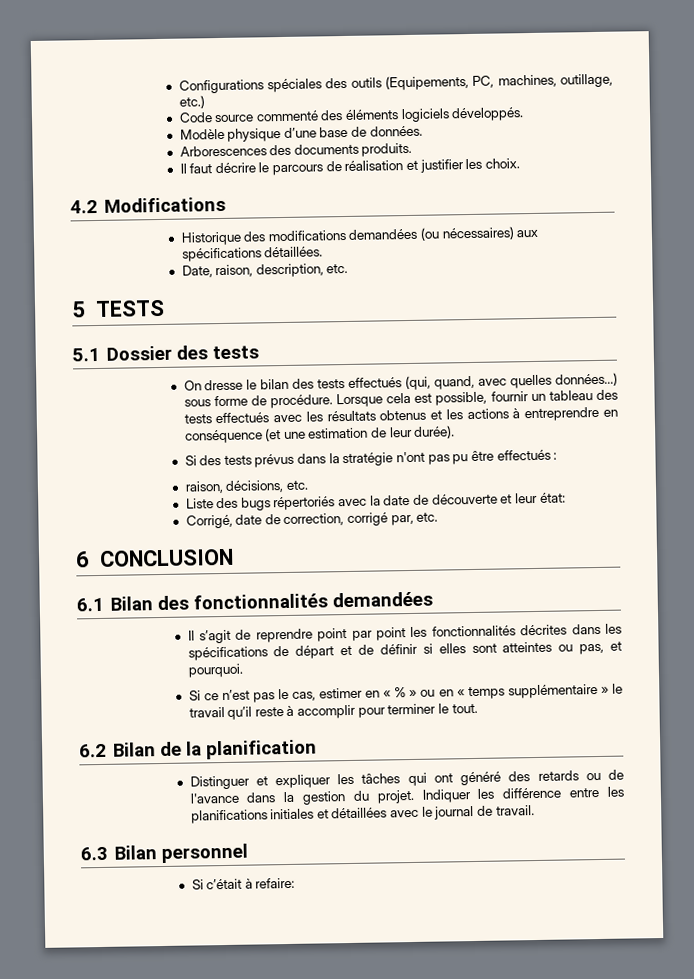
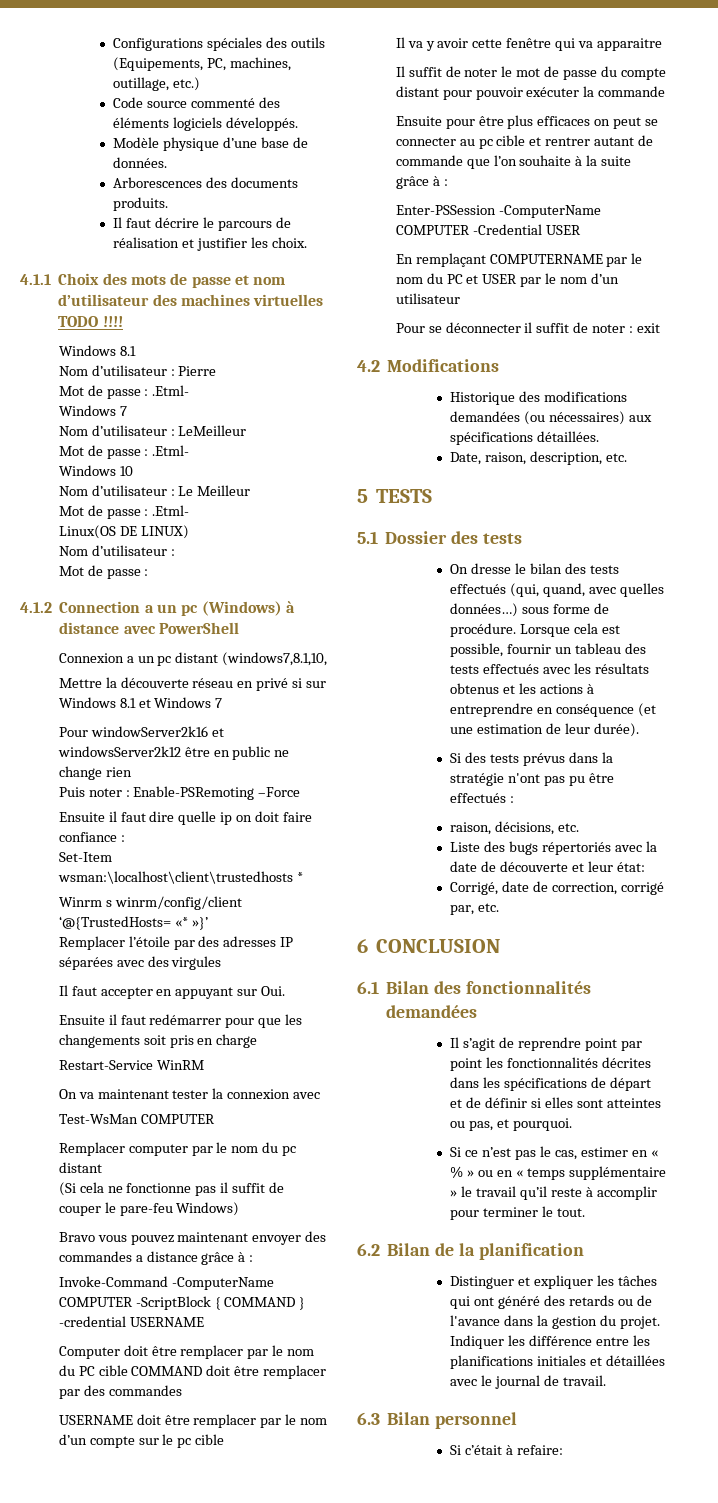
(520, 163) none -> [20,273,286,288] [58,294,324,306] [58,316,123,327] [58,345,136,356] [58,365,217,376] [58,385,190,399] [58,405,127,416] [58,425,247,436] [58,445,190,459] [58,465,133,476] [58,485,251,496] [58,505,190,519] [58,525,189,539] [58,545,175,556] [58,565,149,579] [20,601,295,616] [59,622,239,634] [58,652,328,666] [58,677,327,691] [58,697,223,708] [58,726,224,737] [57,746,290,760] [58,766,132,780] [58,786,301,800] [58,811,312,825] [58,832,125,842] [58,852,112,862] [57,871,303,884] [58,896,242,910] [58,916,208,930] [58,936,294,950] [58,956,222,970] [58,985,286,999] [58,1014,303,1028] [58,1034,258,1048] [58,1060,204,1070] [58,1088,321,1099] [58,1114,215,1124] [58,1142,297,1156] [58,1162,102,1173] [58,1182,285,1196] [58,1202,240,1216] [58,1231,327,1245] [58,1251,254,1265] [58,1276,274,1290] [58,1296,306,1310] [58,1316,204,1327] [58,1345,315,1359] [58,1365,327,1379] [58,1385,182,1399] [58,1414,328,1428] [58,1434,225,1448] [395,37,662,51] [395,66,666,80] [395,86,666,100] [395,115,659,129] [395,135,654,149] [395,155,632,169] [395,176,448,189] [395,205,601,218] [395,224,581,235] [395,253,643,267] [395,273,619,287] [395,293,460,304] [395,322,660,333] // 4.1.1 Choix des mots de passe et nom d’utilisateur des machines virtuelles TODO !!!! // Windows 8.1 // Nom d’utilisateur : Pierre // Mot de passe : .Etml- // Windows 7 // Nom d’utilisateur : LeMeilleur // Mot de passe : .Etml- // Windows 10 // Nom d’utilisateur : Le Meilleur // Mot de passe : .Etml- // Linux(OS DE LINUX) // Nom d’utilisateur : // Mot de passe : // 4.1.2 Connection a un pc (Windows) à distance avec PowerShell // Connexion a un pc distant (windows7,8.1,10, // Mettre la découverte réseau en privé si sur Windows 8.1 et Windows 7 // Pour windowServer2k16 et windowsServer2k12 être en public ne change rien // Puis noter : Enable-PSRemoting –Force // Ensuite il faut dire quelle ip on doit faire confiance : // Set-Item wsman:\localhost\client\trustedhosts * // Winrm s winrm/config/client ‘@{TrustedHosts= «* »}’ // Remplacer l’étoile par des adresses IP séparées avec des virgules // Il faut accepter en appuyant sur Oui. // Ensuite il faut redémarrer pour que les changements soit pris en charge // Restart-Service WinRM // On va maintenant tester la connexion avec // Test-WsMan COMPUTER // Remplacer computer par le nom du pc distant // (Si cela ne fonctionne pas il suffit de couper le pare-feu Windows) // Bravo vous pouvez maintenant envoyer des commandes a distance grâce à : // Invoke-Command -ComputerName COMPUTER -ScriptBlock { COMMAND } -credential USERNAME // Computer doit être remplacer par le nom du PC cible COMMAND doit être remplacer par des commandes // USERNAME doit être remplacer par le nom d’un compte sur le pc cible // Il va y avoir cette fenêtre qui va apparaitre // Il suffit de noter le mot de passe du compte distant pour pouvoir exécuter la commande // Ensuite pour être plus efficaces on peut se connecter au pc cible et rentrer autant de commande que l’on souhaite à la suite grâce à : // Enter-PSSession -ComputerName COMPUTER -Credential USER // En remplaçant COMPUTERNAME par le nom du PC et USER par le nom d’un utilisateur // Pour se déconnecter il suffit de noter : exit

